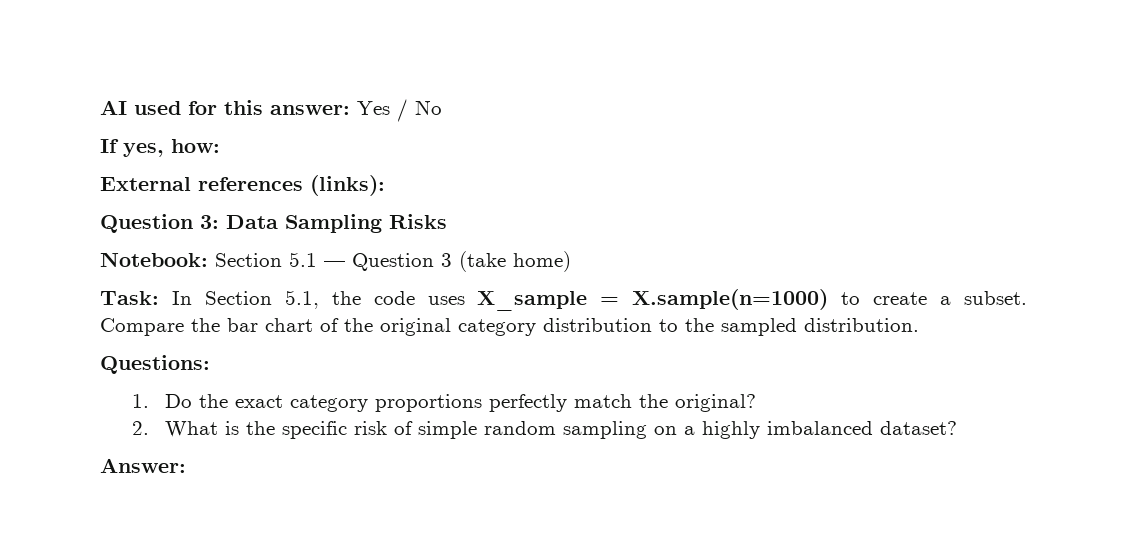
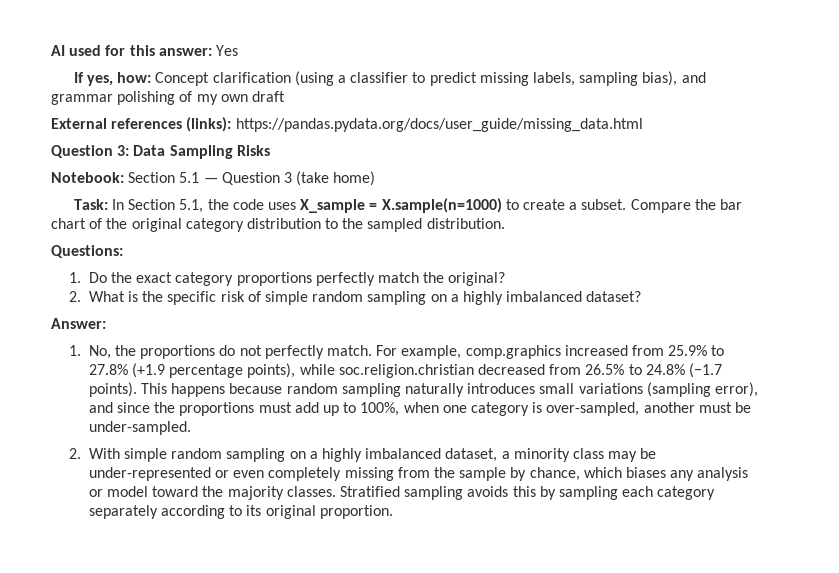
[397,99,442,122] / No -> (238, 50) none
(220, 146) none -> [155,71,706,86] [51,91,285,105] Concept clarification (using a classifier to predict missing labels, sampling bias), and grammar polishing of my own draft
(385, 185) none -> [235,118,643,132] https://pandas.pydata.org/docs/user_guide/missing_data.html
(186, 465) none -> [69,345,725,359] [88,363,722,378] [88,382,758,397] [88,402,751,416] [88,421,191,435] [69,448,657,462] [88,467,749,481] [88,486,716,500] [88,505,393,519] // 1. No, the proportions do not perfectly match. For example, comp.graphics increased from 25.9% to 27.8% (+1.9 percentage points), while soc.religion.christian decreased from 26.5% to 24.8% (−1.7 points). This happens because random sampling naturally introduces small variations (sampling error), and since the proportions must add up to 100%, when one category is over-sampled, another must be under-sampled. // 2. With simple random sampling on a highly imbalanced dataset, a minority class may be under-represented or even completely missing from the sample by chance, which biases any analysis or model toward the majority classes. Stratified sampling avoids this by sampling each category separately according to its original proportion.

